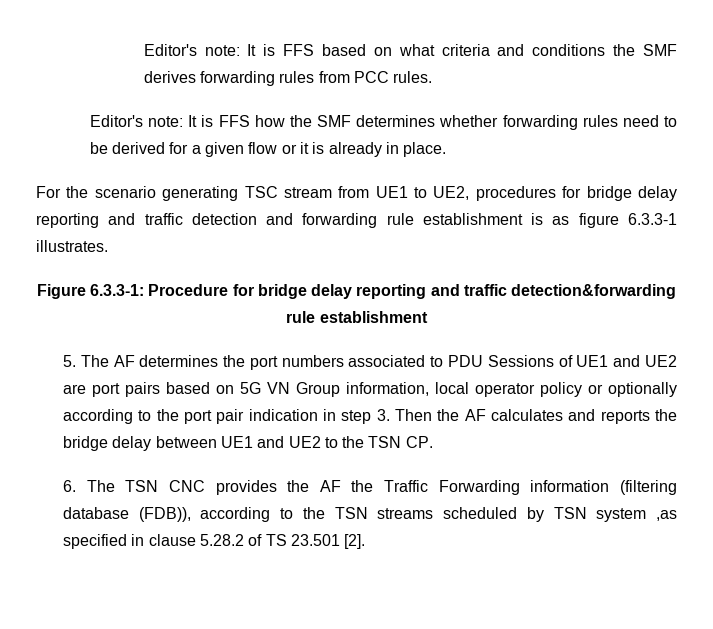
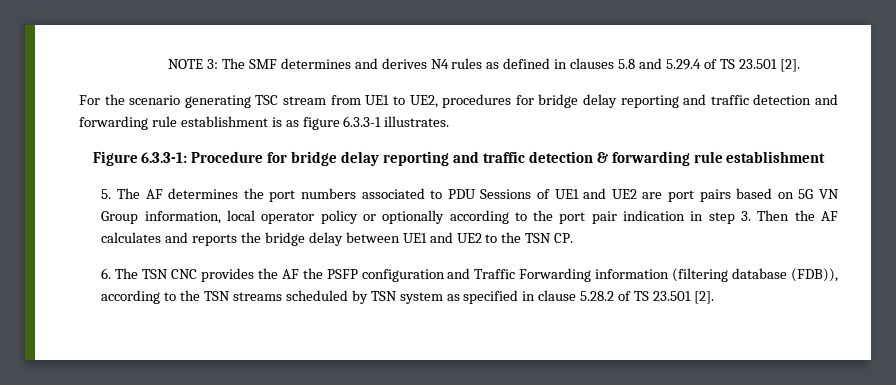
[143,44,677,56] [143,71,433,86] [89,115,677,130] [89,142,447,157] Editor's note: It is FFS based on what criteria and conditions the SMF derives forwarding rules from PCC rules. // Editor's note: It is FFS how the SMF determines whether forwarding rules need to be derived for a given flow or it is already in place. -> [168,58,800,72] NOTE 3: The SMF determines and derives N4 rules as defined in clauses 5.8 and 5.29.4 of TS 23.501 [2].
[511,284,677,299] detection&forwarding -> [528,151,690,166] detection & forwarding
(374, 486) none -> [326,268,471,282] PSFP configuration and
[656,510,678,521] ,as -> [446,294,460,301] as

